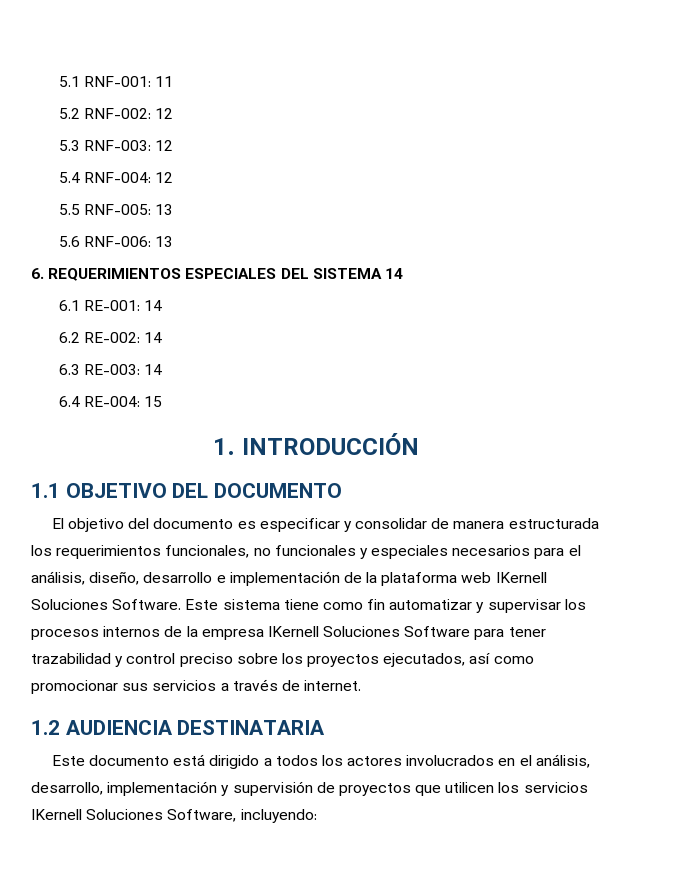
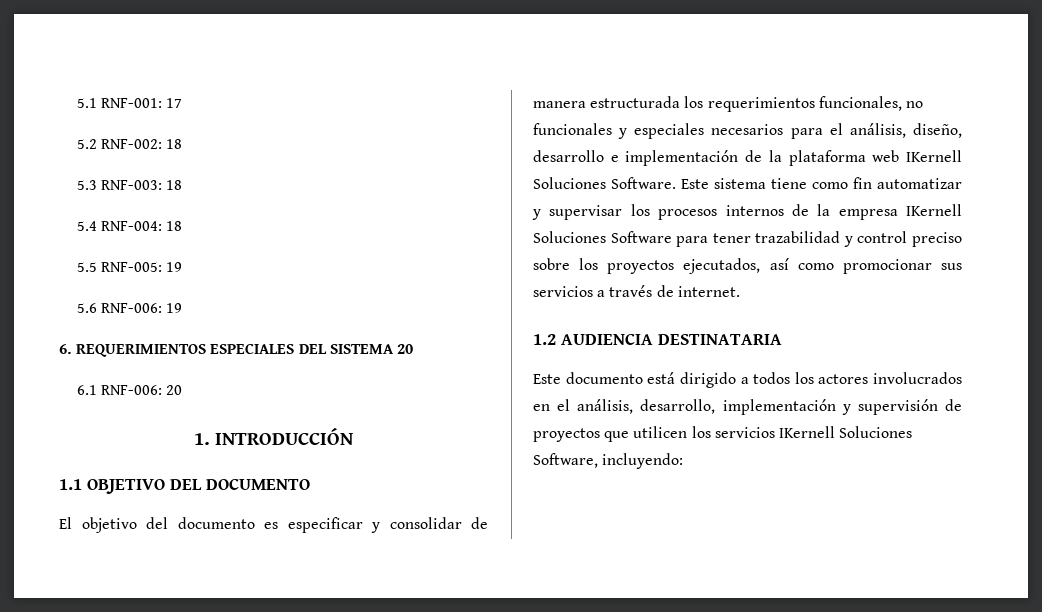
[155,76,174,87] 11 -> [166,98,183,108] 17
[155,108,174,119] 12 -> [166,139,183,149] 18
[155,140,174,151] 12 -> [166,180,183,190] 18
[155,172,174,183] 12 -> [166,221,183,231] 18
[155,204,174,215] 13 -> [166,262,183,272] 19
[155,236,174,247] 13 -> [166,303,183,313] 19
[384,268,403,279] 14 -> [396,344,413,354] 20
[83,300,163,311] [58,332,163,343] [58,364,163,375] [58,396,163,407] RE-001: 14 // 6.2 RE-002: 14 // 6.3 RE-003: 14 // 6.4 RE-004: 15 -> [101,385,183,395] RNF-006: 20

